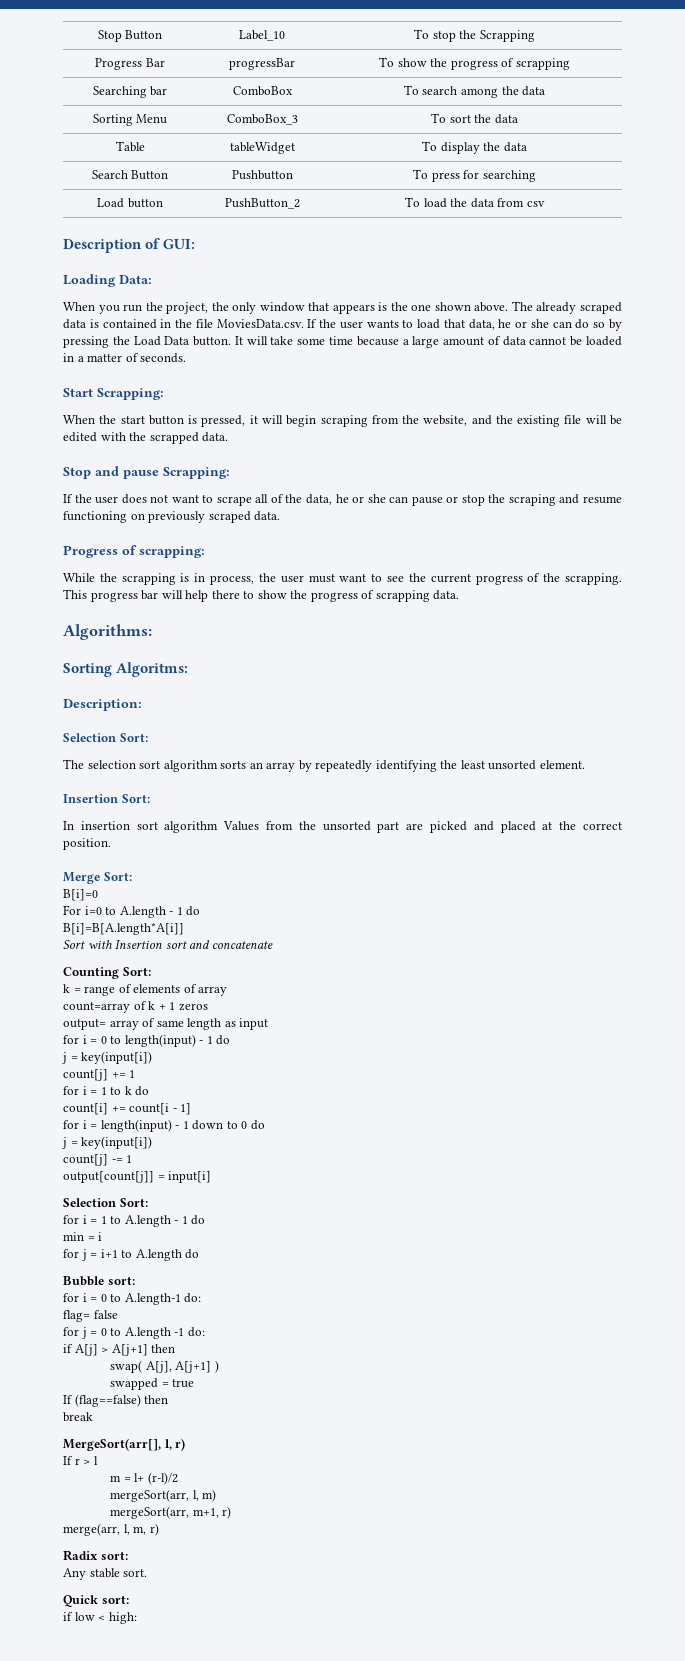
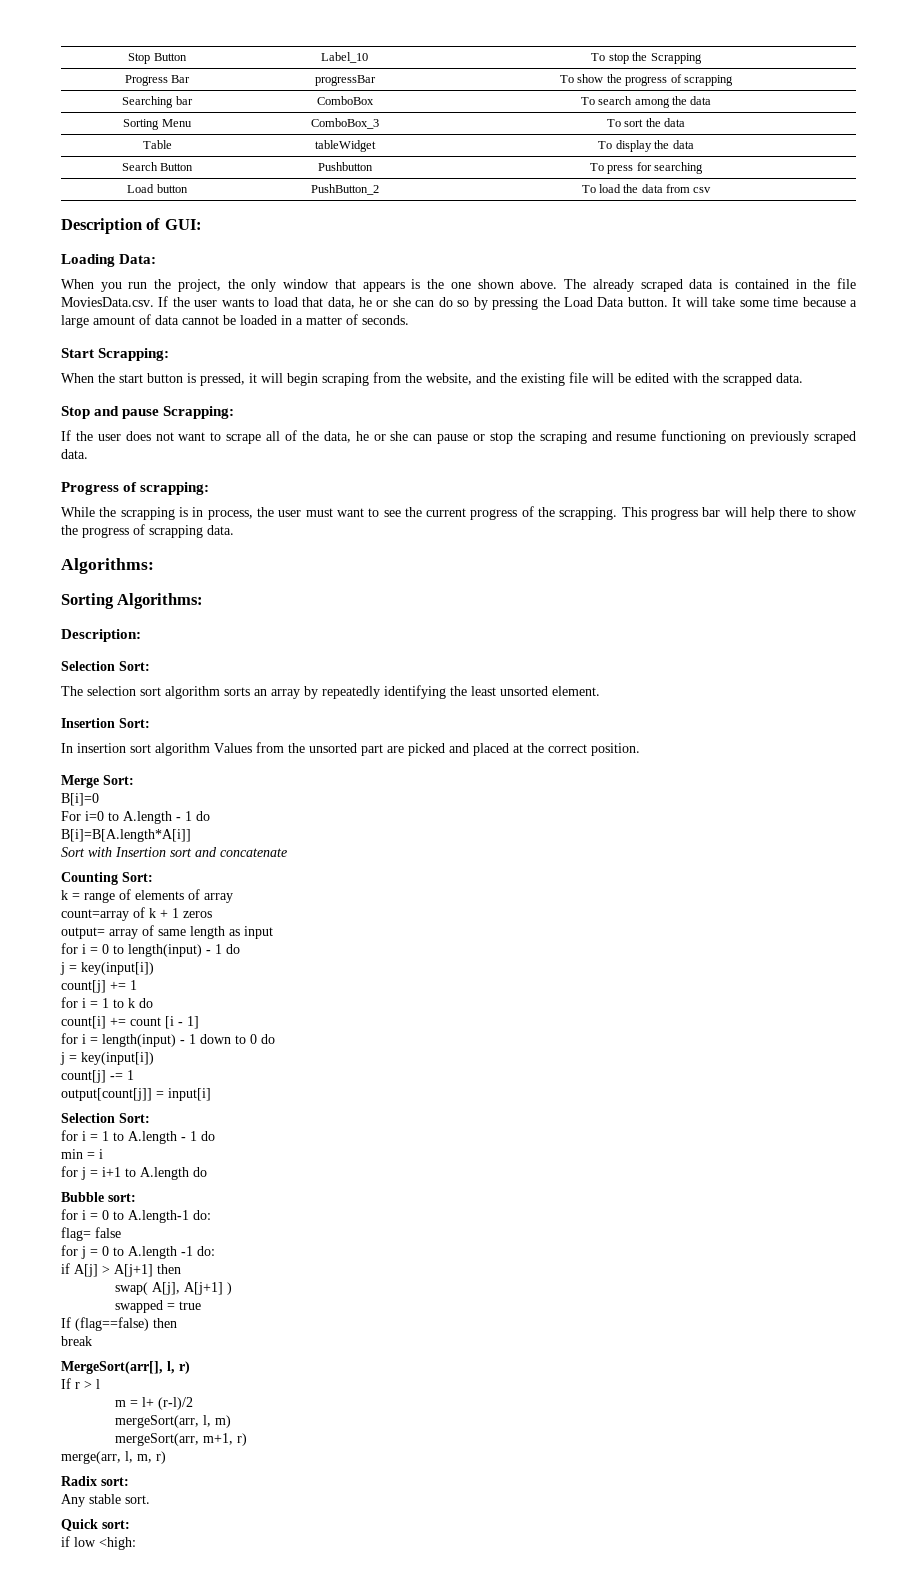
[116,662,189,677] Algoritms: -> [117,593,204,609] Algorithms:
[129,1103,170,1115] count[i -> [130,1016,174,1029] count [i
[98,1612,137,1624] < high: -> [99,1537,136,1550] <high:

